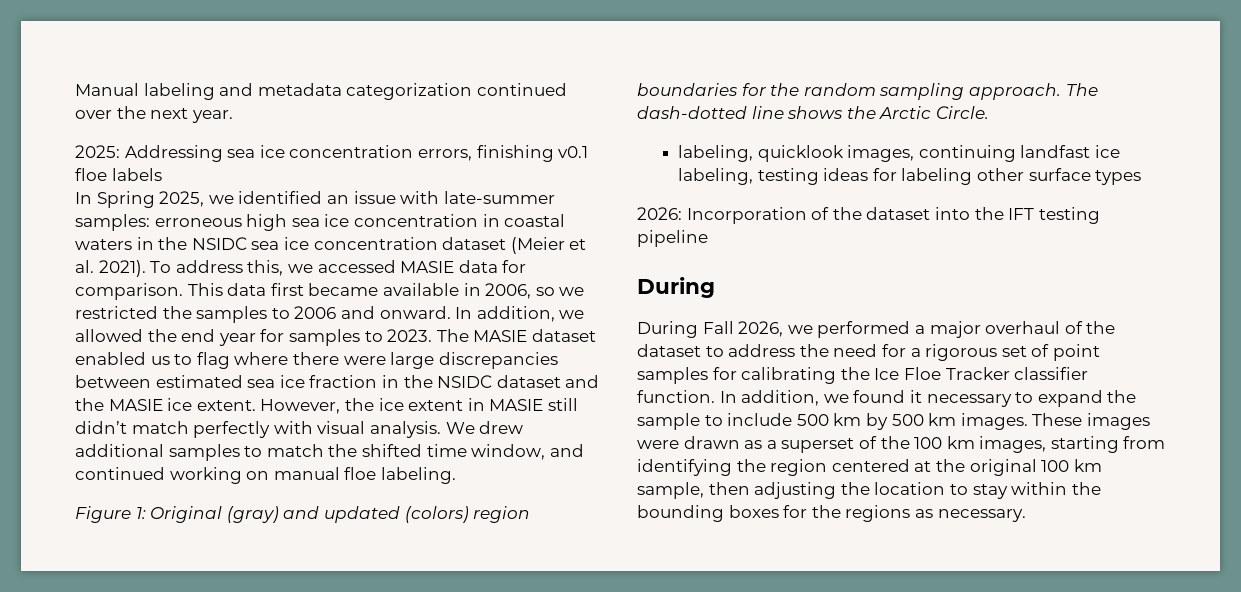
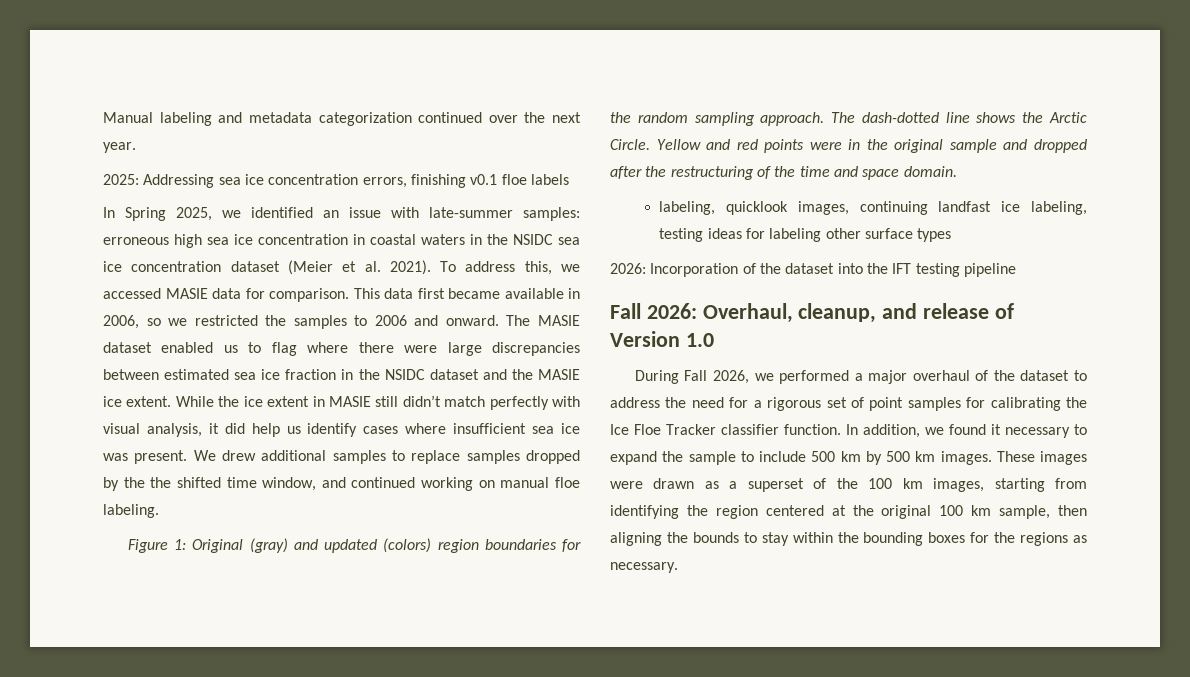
[455,306,585,322] [75,329,433,346] In addition, we allowed the end year for samples to 2023. -> (499, 320) none
[260,399,341,414] However, -> [175,396,214,407] While
[369,421,441,438] analysis. -> [146,423,581,437] [103,450,188,464] analysis, it did help us identify cases where insufficient sea ice was present.
[266,444,324,457] match -> [411,450,580,464] [103,477,145,491] replace samples dropped by the
(989, 112) none -> [656,139,1087,153] [610,166,957,180] Yellow and red points were in the original sample and dropped after the restructuring of the time and space domain.
[637,277,715,298] During -> [610,303,1014,323] [610,331,714,347] Fall 2026: Overhaul, cleanup, and release of Version 1.0
[754,482,946,499] adjusting the location -> [610,532,739,546] aligning the bounds

